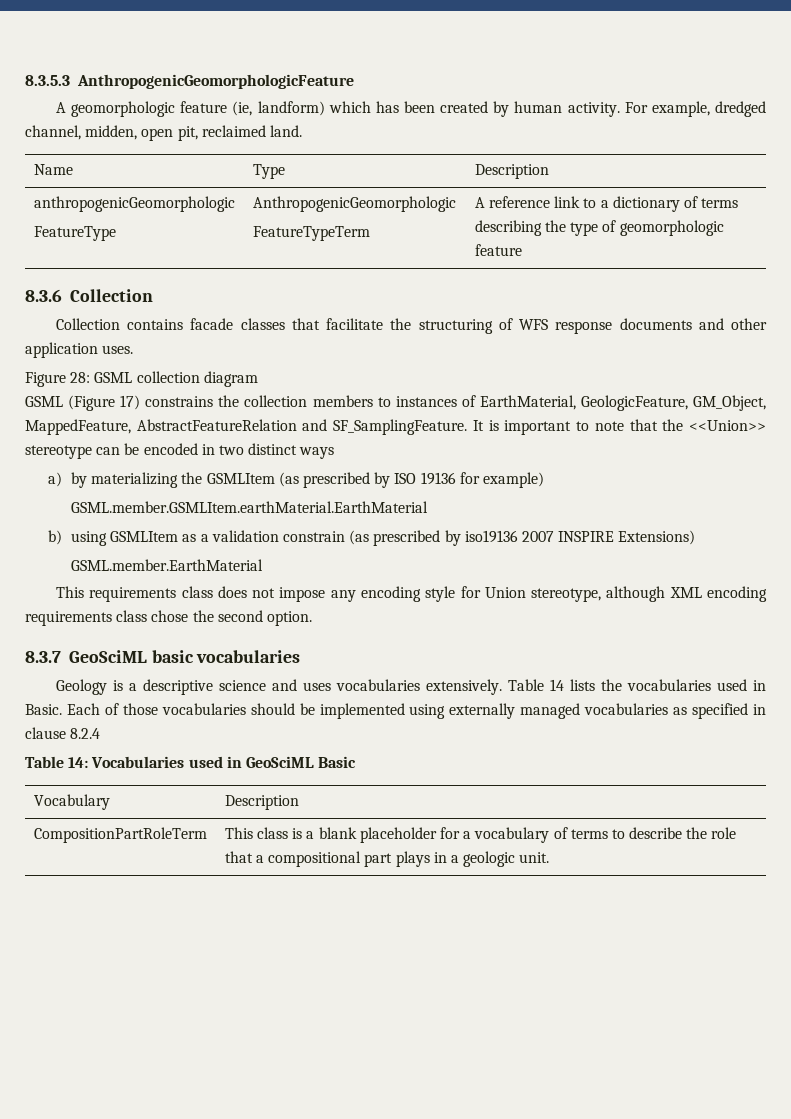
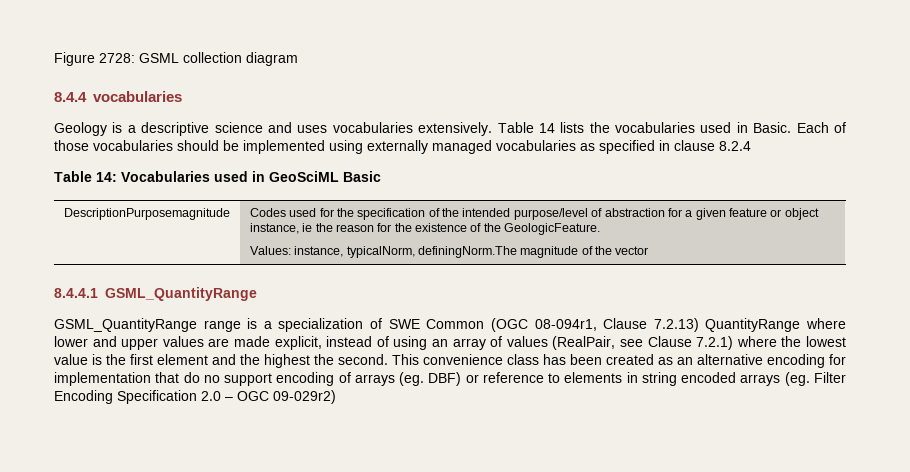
[25,74,354,89] [55,101,766,117] [25,125,302,141] [33,164,73,175] [252,164,285,179] [474,164,549,179] [33,196,235,212] [33,226,116,241] [252,196,456,212] [252,226,370,241] [474,196,739,212] [474,220,724,236] [474,244,522,256] [25,289,153,302] [55,318,767,334] [25,342,134,358] [25,371,258,387] [25,395,766,411] [25,419,767,435] [25,443,335,459] [48,472,544,488] [71,501,429,513] [48,530,696,546] [71,559,264,571] [55,586,768,602] [25,610,312,626] [25,650,194,663] 8.3.5.3 AnthropogenicGeomorphologicFeature // A geomorphologic feature (ie, landform) which has been created by human activity. For example, dredged channel, midden, open pit, reclaimed land. // Name | Type | Description // anthropogenicGeomorphologic // FeatureType | AnthropogenicGeomorphologic // FeatureTypeTerm | A reference link to a dictionary of terms describing the type of geomorphologic feature // 8.3.6 Collection // Collection contains facade classes that facilitate the structuring of WFS response documents and other application uses. // Figure 28: GSML collection diagram // GSML (Figure 17) constrains the collection members to instances of EarthMaterial, GeologicFeature, GM_Object, MappedFeature, AbstractFeatureRelation and SF_SamplingFeature. It is important to note that the <<Union>> stereotype can be encoded in two distinct ways // a) by materializing the GSMLItem (as prescribed by ISO 19136 for example) // GSML.member.GSMLItem.earthMaterial.EarthMaterial // b) using GSMLItem as a validation constrain (as prescribed by iso19136 2007 INSPIRE Extensions) // GSML.member.EarthMaterial // This requirements class does not impose any encoding style for Union stereotype, although XML encoding requirements class chose the second option. // 8.3.7 GeoSciML basic -> [54,52,298,66] [54,92,87,102] Figure 2728: GSML collection diagram // 8.4.4
[33,794,110,810] [224,795,299,810] [33,827,207,843] [224,827,737,843] [224,851,550,867] Vocabulary | Description // CompositionPartRoleTerm | This class is a blank placeholder for a vocabulary of terms to describe the role that a compositional part plays in a geologic unit. -> [63,208,230,220] [249,208,819,220] [249,223,601,235] [249,246,649,258] [54,287,257,301] [54,318,847,332] [54,336,847,350] [54,354,846,368] [54,372,847,386] [54,390,336,404] DescriptionPurposemagnitude | Codes used for the specification of the intended purpose/level of abstraction for a given feature or object instance, ie the reason for the existence of the GeologicFeature. // Values: instance, typicalNorm, definingNorm.The magnitude of the vector // 8.4.4.1 GSML_QuantityRange // GSML_QuantityRange range is a specialization of SWE Common (OGC 08-094r1, Clause 7.2.13) QuantityRange where lower and upper values are made explicit, instead of using an array of values (RealPair, see Clause 7.2.1) where the lowest value is the first element and the highest the second. This convenience class has been created as an alternative encoding for implementation that do no support encoding of arrays (eg. DBF) or reference to elements in string encoded arrays (eg. Filter Encoding Specification 2.0 – OGC 09-029r2)

